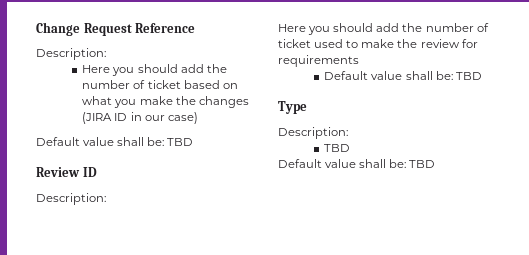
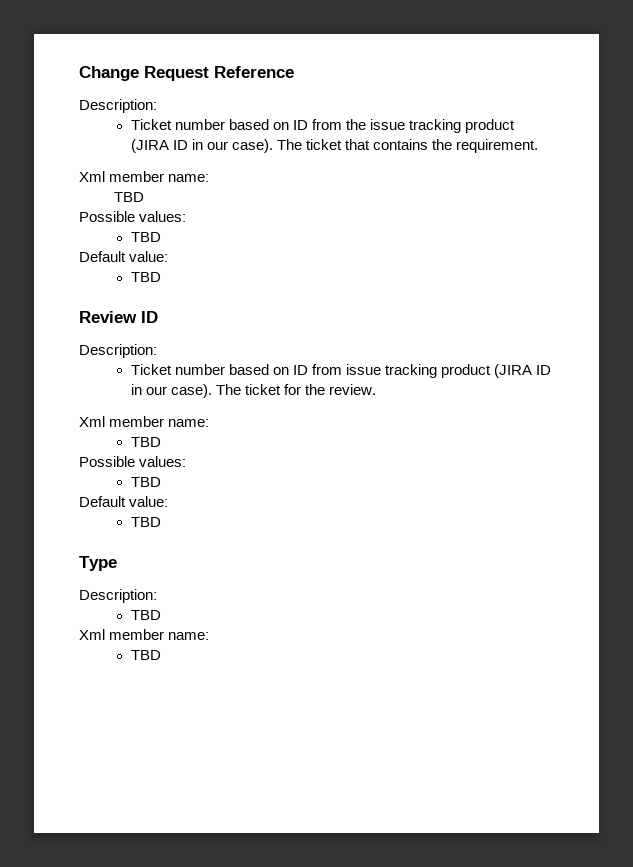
[82,64,227,76] [82,80,238,89] [82,96,249,108] [82,112,198,124] [36,137,194,146] [36,167,97,177] [36,193,106,205] [278,23,489,35] [278,39,478,48] [278,55,359,67] [324,71,453,80] Here you should add the number of ticket based on what you make the changes (JIRA ID in our case) // Default value shall be: TBD // Review ID // Description: // Here you should add the number of ticket used to make the review for requirements // Default value shall be: -> [130,119,516,133] [130,139,539,153] [79,171,210,182] [114,192,145,202] [79,211,187,222] [130,232,161,242] [79,251,169,262] [130,272,161,282] [79,311,158,323] [79,344,157,358] [130,364,552,378] [130,384,377,398] [79,416,210,427] [130,437,161,447] [79,456,187,467] [130,477,161,487] [79,496,169,507] Ticket number based on ID from the issue tracking product (JIRA ID in our case). The ticket that contains the requirement. // Xml member name: // TBD // Possible values: // TBD // Default value: // TBD // Review ID // Description: // Ticket number based on ID from issue tracking product (JIRA ID in our case). The ticket for the review. // Xml member name: // TBD // Possible values: // TBD // Default value: //
[278,159,407,168] Default value shall be: -> [79,629,210,640] Xml member name: //

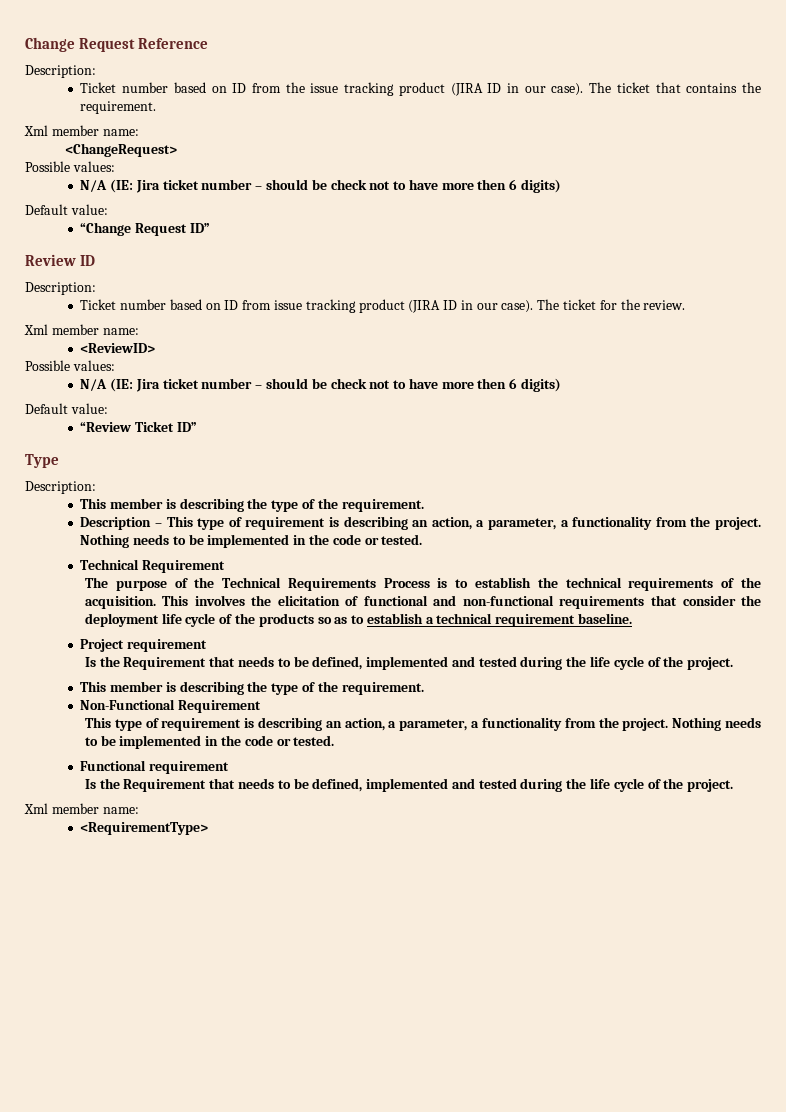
[114,192,145,202] [79,211,187,222] [130,232,161,242] [79,251,169,262] [130,272,161,282] TBD // Possible values: // TBD // Default value: // TBD -> [64,143,177,157] [25,161,115,172] [80,179,562,193] [25,204,108,215] [80,222,210,236] <ChangeRequest> // Possible values: // N/A (IE: Jira ticket number – should be check not to have more then 6 digits) // Default value: // “Change Request ID”
[130,437,161,447] [79,456,187,467] [130,477,161,487] [79,496,169,507] [130,517,161,527] TBD // Possible values: // TBD // Default value: // TBD -> [80,343,156,353] [25,360,115,371] [80,378,562,392] [25,403,108,414] [80,421,197,432] <ReviewID> // Possible values: // N/A (IE: Jira ticket number – should be check not to have more then 6 digits) // Default value: // “Review Ticket ID”
[130,610,161,620] [79,629,210,640] [130,650,161,660] TBD // Xml member name: // TBD -> [80,498,424,512] [80,516,761,530] [80,534,423,548] [80,559,226,573] [84,577,762,591] [84,595,761,609] [84,613,633,627] [80,639,208,652] [84,656,734,670] [80,681,424,695] [80,699,262,713] [84,717,762,731] [84,735,335,749] [80,760,230,774] [84,778,734,792] [24,803,139,814] [80,822,209,835] This member is describing the type of the requirement. // Description – This type of requirement is describing an action, a parameter, a functionality from the project. Nothing needs to be implemented in the code or tested. // Technical Requirement // The purpose of the Technical Requirements Process is to establish the technical requirements of the acquisition. This involves the elicitation of functional and non-functional requirements that consider the deployment life cycle of the products so as to establish a technical requirement baseline. // Project requirement // Is the Requirement that needs to be defined, implemented and tested during the life cycle of the project. // This member is describing the type of the requirement. // Non-Functional Requirement // This type of requirement is describing an action, a parameter, a functionality from the project. Nothing needs to be implemented in the code or tested. // Functional requirement // Is the Requirement that needs to be defined, implemented and tested during the life cycle of the project. // Xml member name: // <RequirementType>

